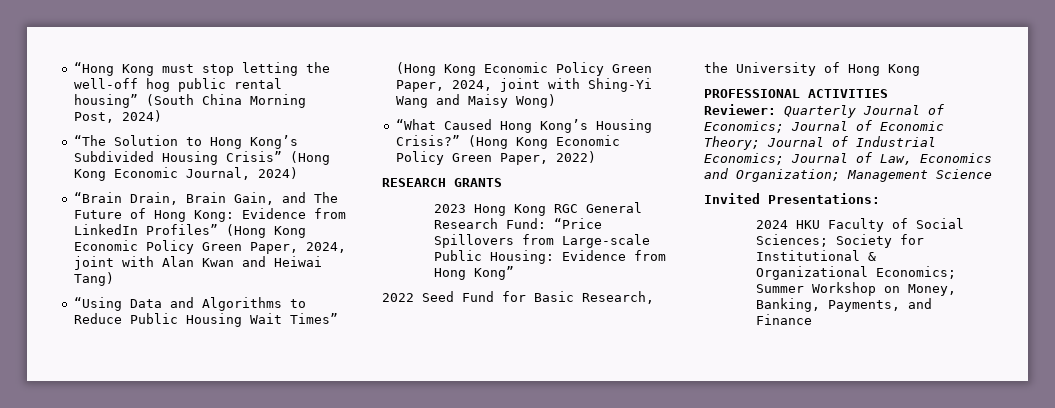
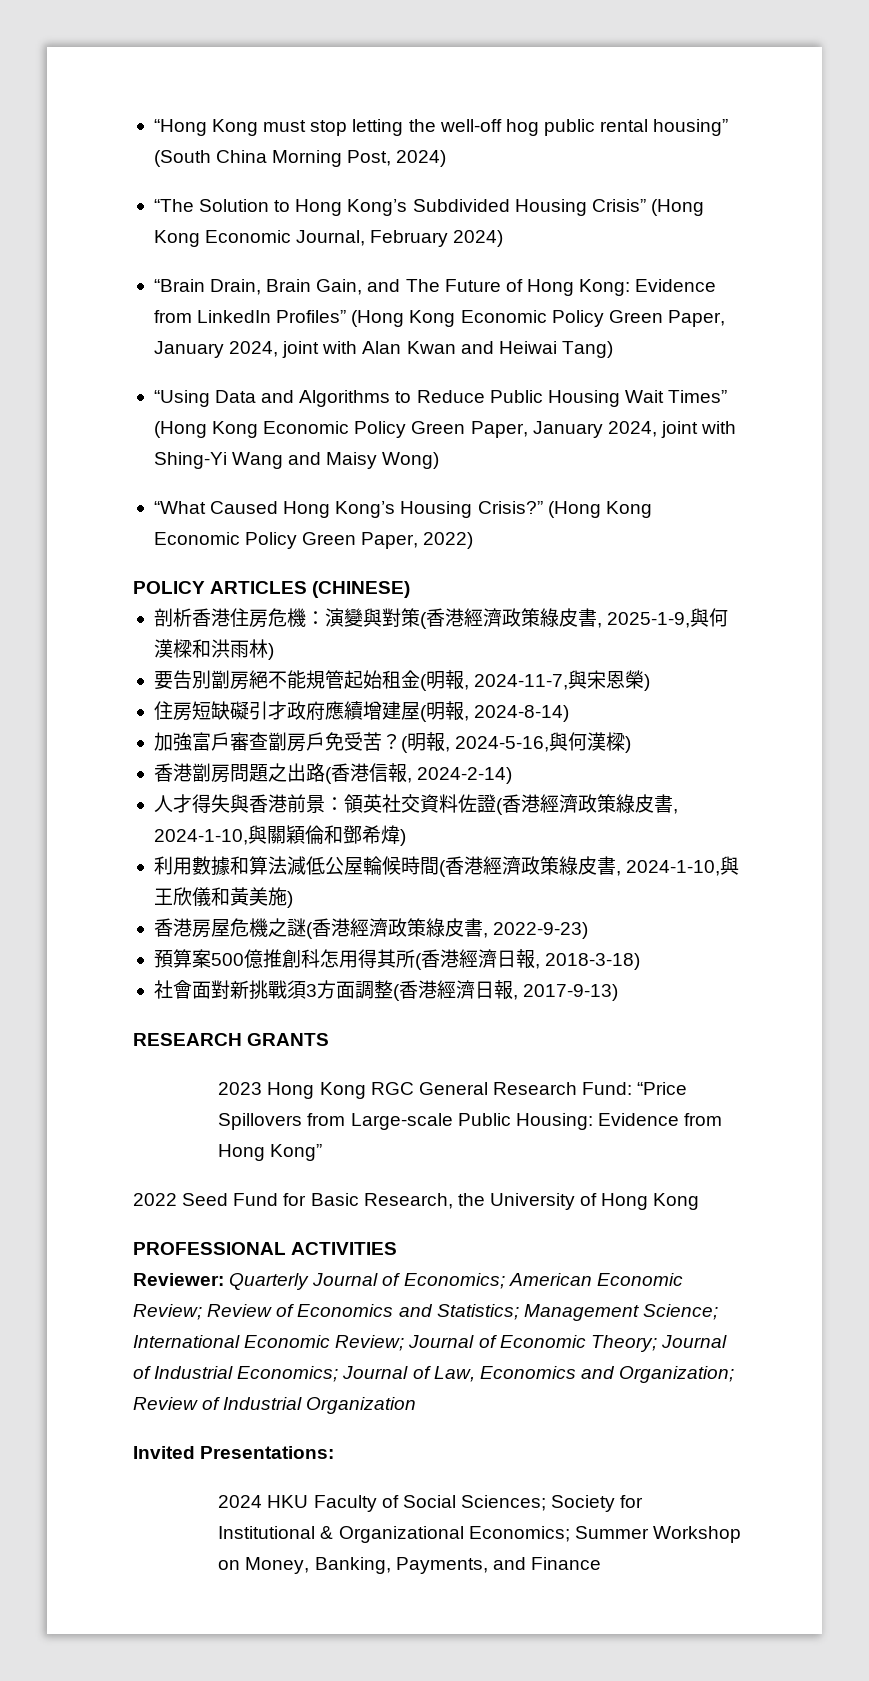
(250, 173) none -> [370,230,449,247] February
(298, 248) none -> [153,341,224,358] January
(444, 86) none -> [532,421,603,438] January
(596, 157) none -> [133,581,411,598] [153,608,729,629] [153,639,274,660] [153,670,651,691] [153,701,570,722] [153,732,632,753] [153,763,513,784] [153,794,678,815] [153,825,406,846] [153,856,740,877] [153,887,293,908] [153,918,589,939] [153,949,641,970] [153,980,619,1001] // POLICY ARTICLES (CHINESE) // 剖析香港住房危機：演變與對策(香港經濟政策綠皮書, 2025-1-9,與何漢樑和洪雨林) // 要告別劏房絕不能規管起始租金(明報, 2024-11-7,與宋恩榮) // 住房短缺礙引才政府應續增建屋(明報, 2024-8-14) // 加強富戶審查劏房戶免受苦？(明報, 2024-5-16,與何漢樑) // 香港劏房問題之出路(香港信報, 2024-2-14) // 人才得失與香港前景：領英社交資料佐證(香港經濟政策綠皮書, 2024-1-10,與關穎倫和鄧希煒) // 利用數據和算法減低公屋輪候時間(香港經濟政策綠皮書, 2024-1-10,與王欣儀和黃美施) // 香港房屋危機之謎(香港經濟政策綠皮書, 2022-9-23) // 預算案500億推創科怎用得其所(香港經濟日報, 2018-3-18) // 社會面對新挑戰須3方面調整(香港經濟日報, 2017-9-13)
(784, 127) none -> [508,1273,683,1286] [133,1304,718,1321] [133,1335,405,1351] American Economic Review; Review of Economics and Statistics; Management Science; International Economic Review;
[847,169,992,182] Management Science -> [133,1397,417,1414] Review of Industrial Organization

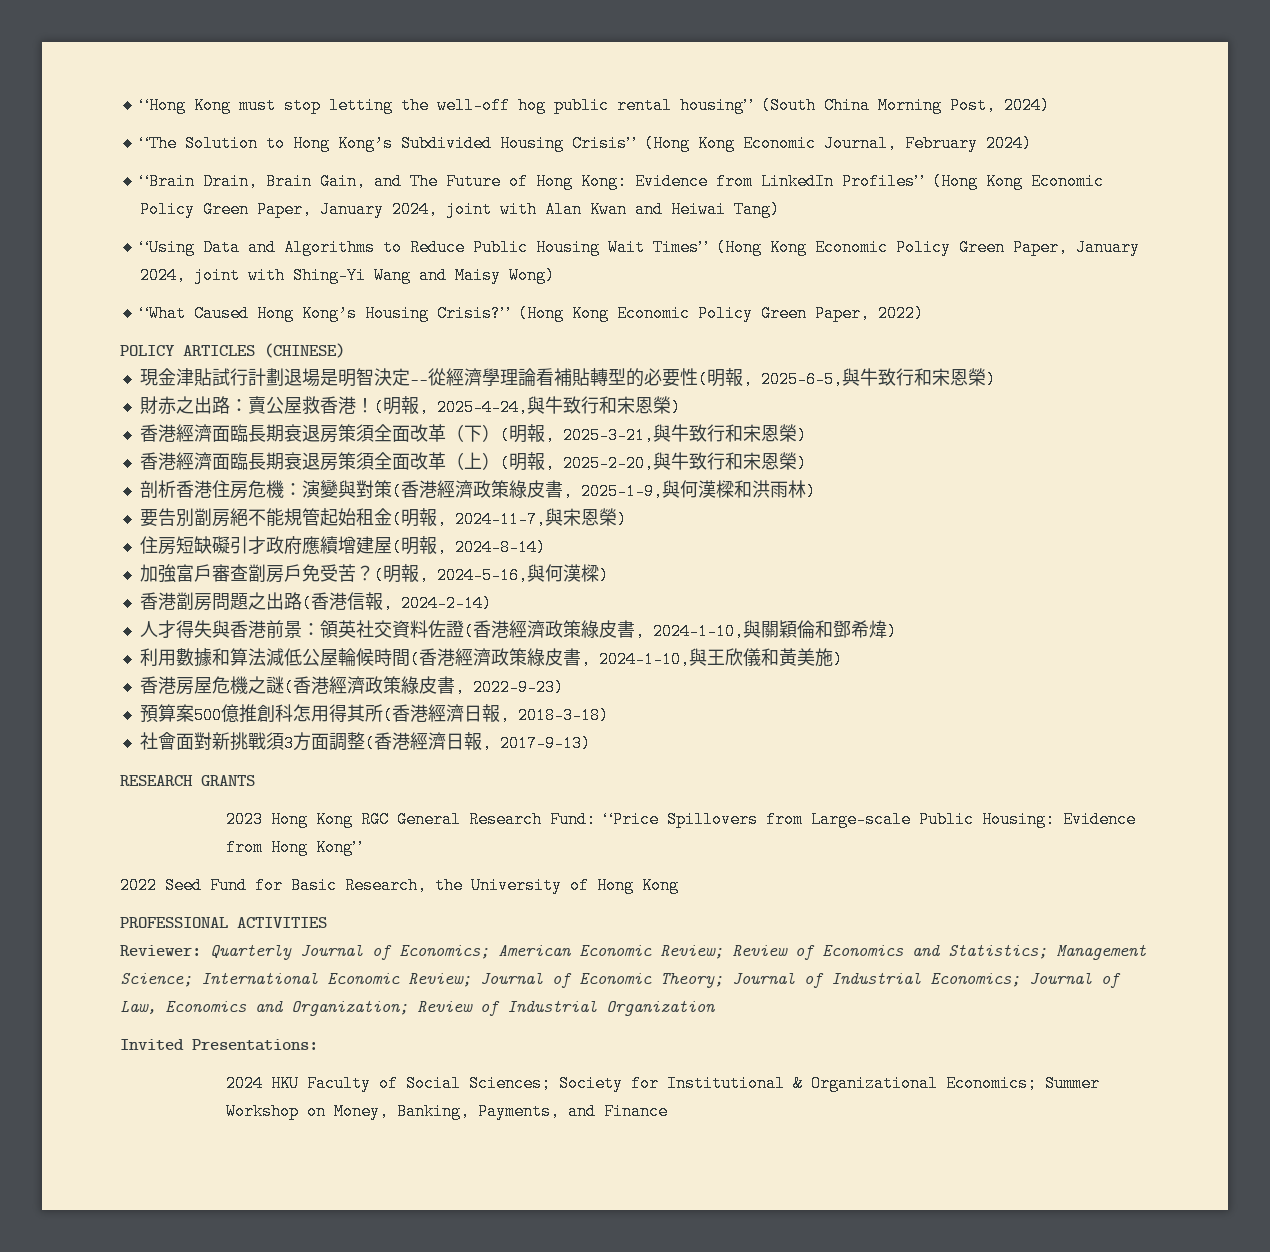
(411, 589) none -> [139,368,996,388] [139,396,681,416] [139,424,807,444] [139,452,807,472] // 現金津貼試行計劃退場是明智決定——從經濟學理論看補貼轉型的必要性(明報, 2025-6-5,與牛致行和宋恩榮) // 財赤之出路：賣公屋救香港！(明報, 2025-4-24,與牛致行和宋恩榮) // 香港經濟面臨長期衰退房策須全面改革（下）(明報, 2025-3-21,與牛致行和宋恩榮) // 香港經濟面臨長期衰退房策須全面改革（上）(明報, 2025-2-20,與牛致行和宋恩榮)

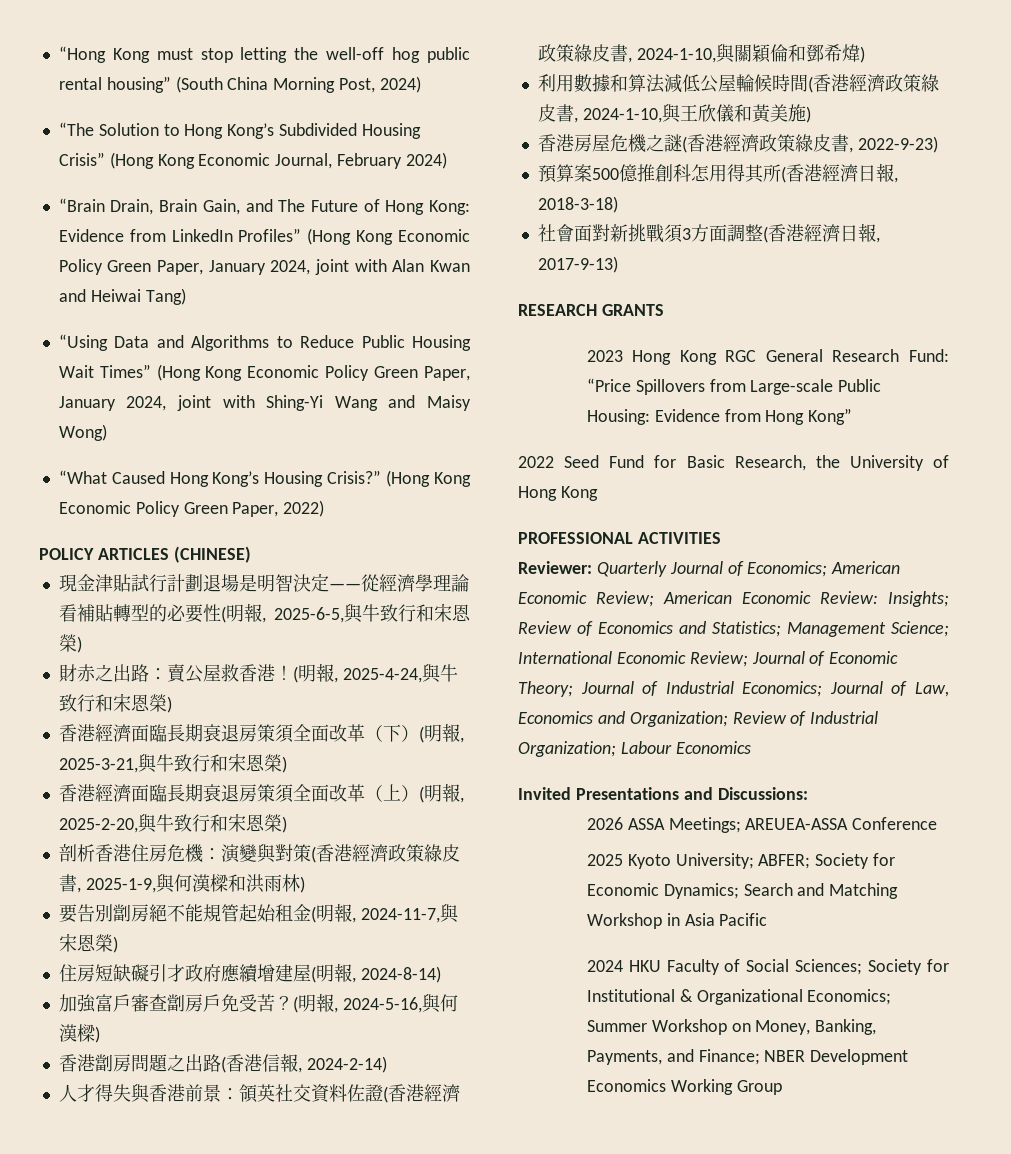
(723, 952) none -> [663,591,949,607] American Economic Review: Insights;
[606,1000,715,1016] [120,1039,318,1051] Organization // Invited Presentations: -> [518,741,751,757] [518,787,808,800] [586,817,938,833] [586,853,896,869] [586,883,899,899] [586,913,768,929] Organization; Labour Economics // Invited Presentations and Discussions: // 2026 ASSA Meetings; AREUEA-ASSA Conference // 2025 Kyoto University; ABFER; Society for Economic Dynamics; Search and Matching Workshop in Asia Pacific
[604,1103,669,1120] Finance -> [698,1049,909,1065] [586,1079,782,1095] Finance; NBER Development Economics Working Group

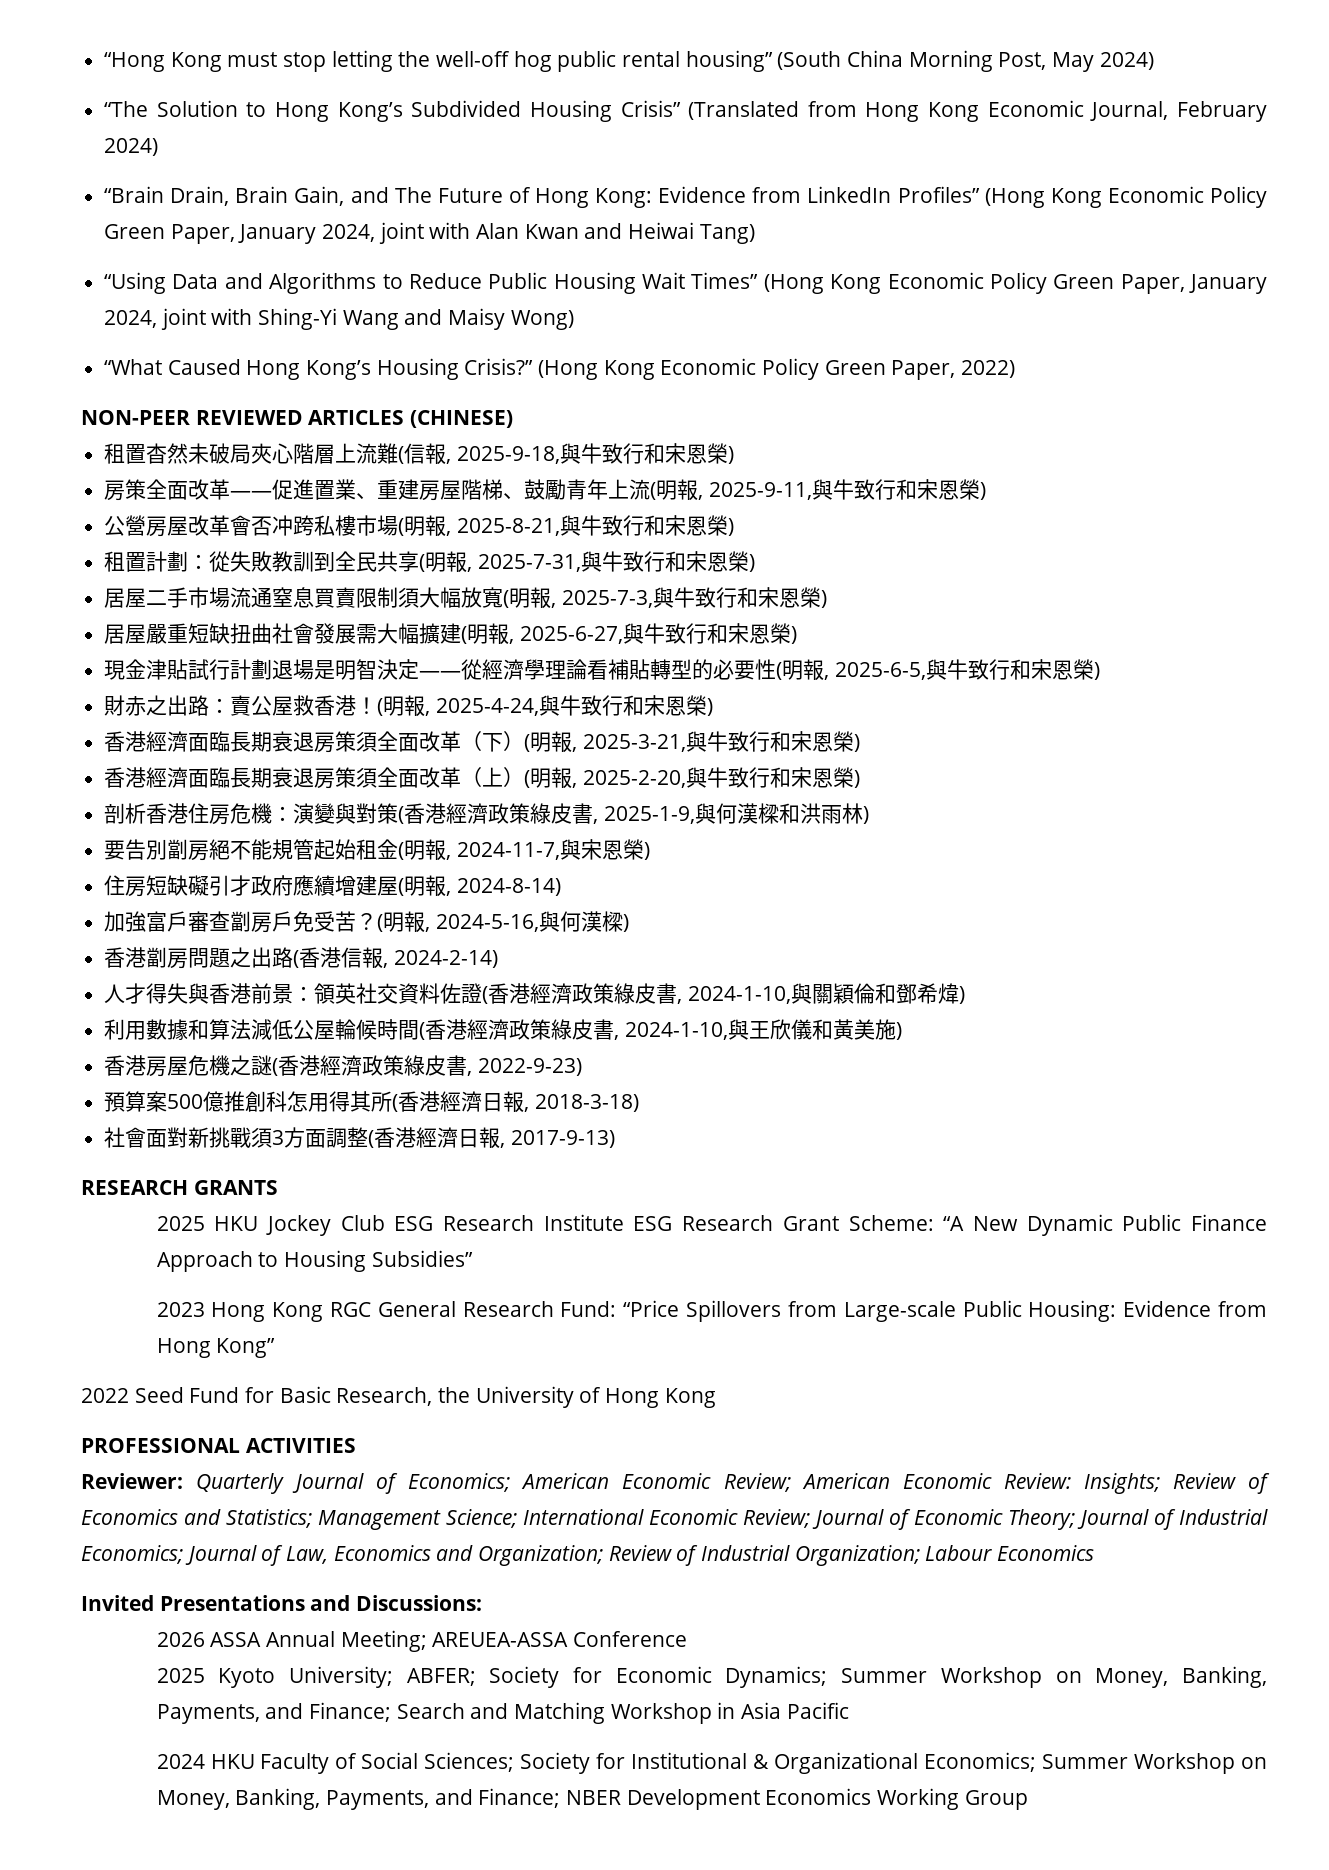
(376, 85) none -> [1052,52,1095,72] May
[109,152,154,169] (Hong -> [688,101,920,122] (Translated from Hong
[39,548,94,560] POLICY -> [81,410,303,425] NON-PEER REVIEWED
(251, 554) none -> [104,443,734,465] [104,479,986,501] [104,515,734,537] [104,551,755,573] [104,587,827,609] [104,623,797,645] // 租置杳然未破局夾心階層上流難(信報, 2025-9-18,與牛致行和宋恩榮) // 房策全面改革——促進置業、重建房屋階梯、鼓勵青年上流(明報, 2025-9-11,與牛致行和宋恩榮) // 公營房屋改革會否冲跨私樓市場(明報, 2025-8-21,與牛致行和宋恩榮) // 租置計劃：從失敗教訓到全民共享(明報, 2025-7-31,與牛致行和宋恩榮) // 居屋二手市場流通窒息買賣限制須大幅放寬(明報, 2025-7-3,與牛致行和宋恩榮) // 居屋嚴重短缺扭曲社會發展需大幅擴建(明報, 2025-6-27,與牛致行和宋恩榮)
(664, 310) none -> [156,1214,1267,1236] [156,1250,473,1272] // 2025 HKU Jockey Club ESG Research Institute ESG Research Grant Scheme: “A New Dynamic Public Finance Approach to Housing Subsidies”
[668,817,741,833] Meetings; -> [265,1630,427,1652] Annual Meeting;
(739, 891) none -> [841,1666,1267,1688] [156,1702,391,1724] Summer Workshop on Money, Banking, Payments, and Finance;

